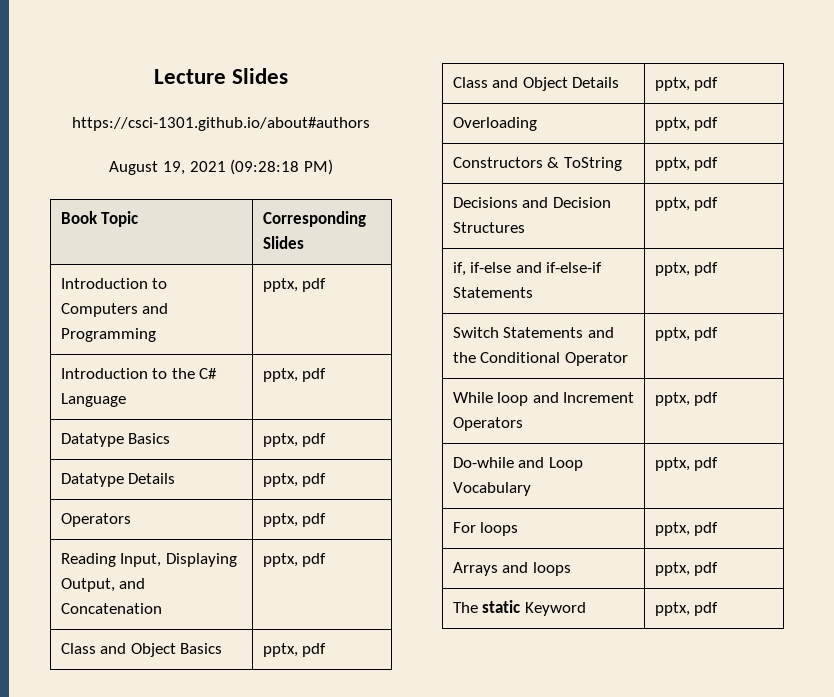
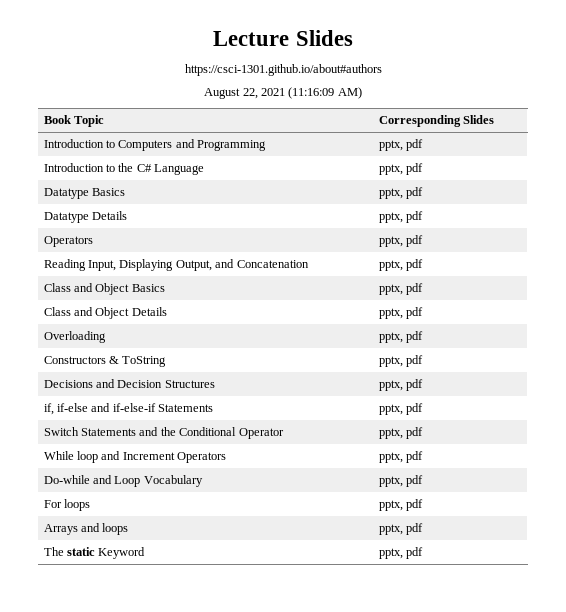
[162,159,333,175] 19, 2021 (09:28:18 PM) -> [242,87,362,99] 22, 2021 (11:16:09 AM)

